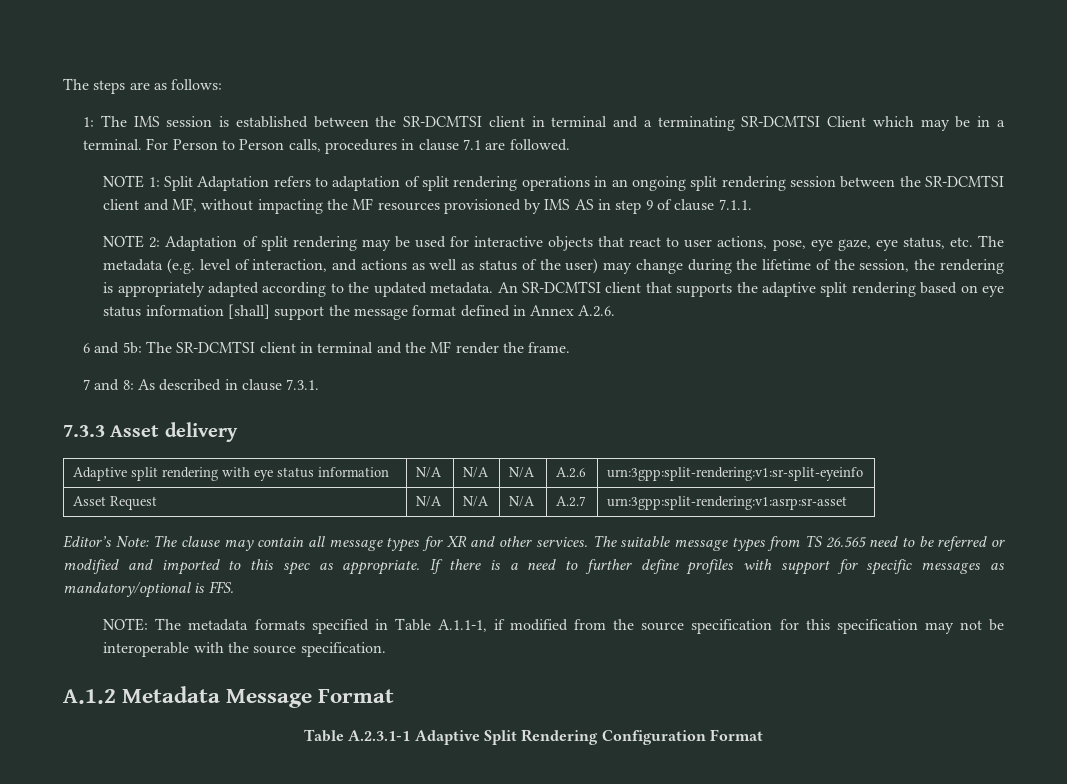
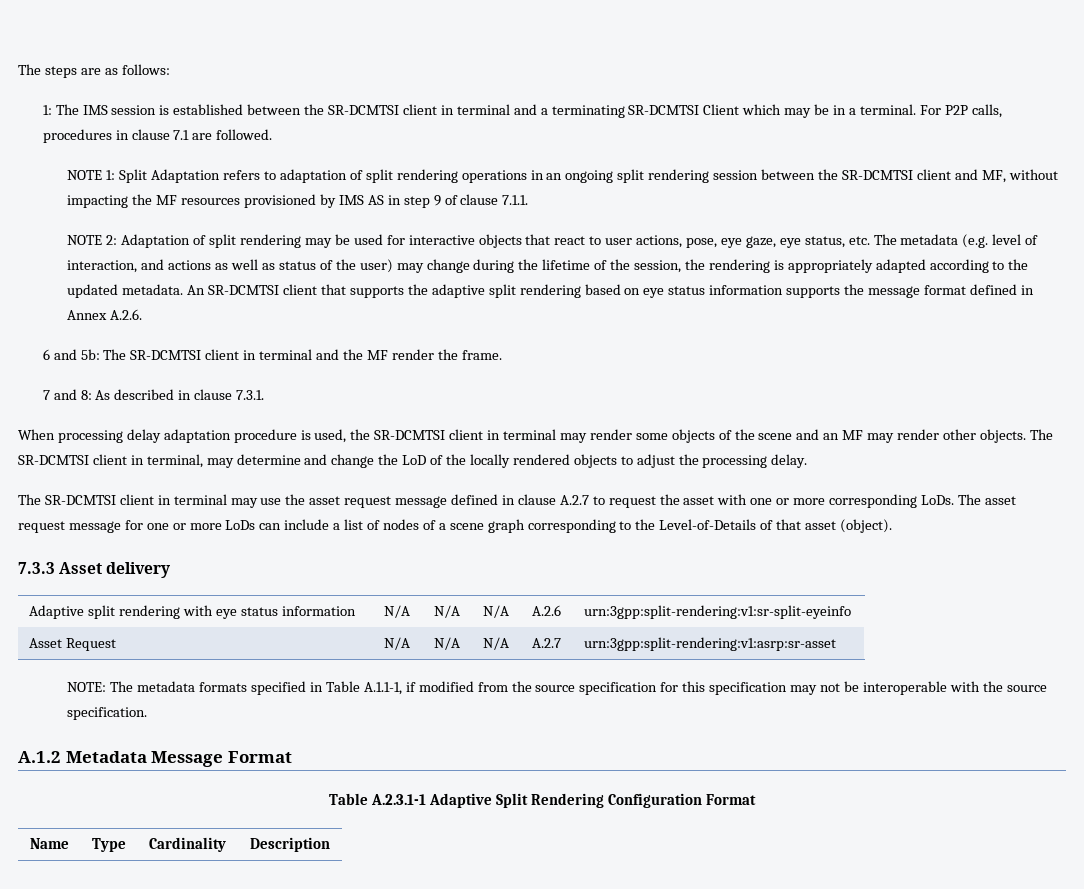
[172,139,285,150] Person to Person -> [944,105,968,115] P2P
[227,304,325,320] [shall] support -> [786,286,841,298] supports
(320, 384) none -> [18,429,1053,443] [18,454,808,468] [18,494,1016,508] [18,519,892,533] // When processing delay adaptation procedure is used, the SR-DCMTSI client in terminal may render some objects of the scene and an MF may render other objects. The SR-DCMTSI client in terminal, may determine and change the LoD of the locally rendered objects to adjust the processing delay. // The SR-DCMTSI client in terminal may use the asset request message defined in clause A.2.7 to request the asset with one or more corresponding LoDs. The asset request message for one or more LoDs can include a list of nodes of a scene graph corresponding to the Level-of-Details of that asset (object).
[63,535,1005,552] [63,559,1005,575] [63,581,234,598] // Editor’s Note: The clause may contain all message types for XR and other services. The suitable message types from TS 26.565 need to be referred or modified and imported to this spec as appropriate. If there is a need to further define profiles with support for specific messages as mandatory/optional is FFS. -> (837, 644) none
(763, 735) none -> [30,838,69,849] [92,838,126,852] [149,837,226,852] [249,837,330,852] // Name | Type | Cardinality | Description

